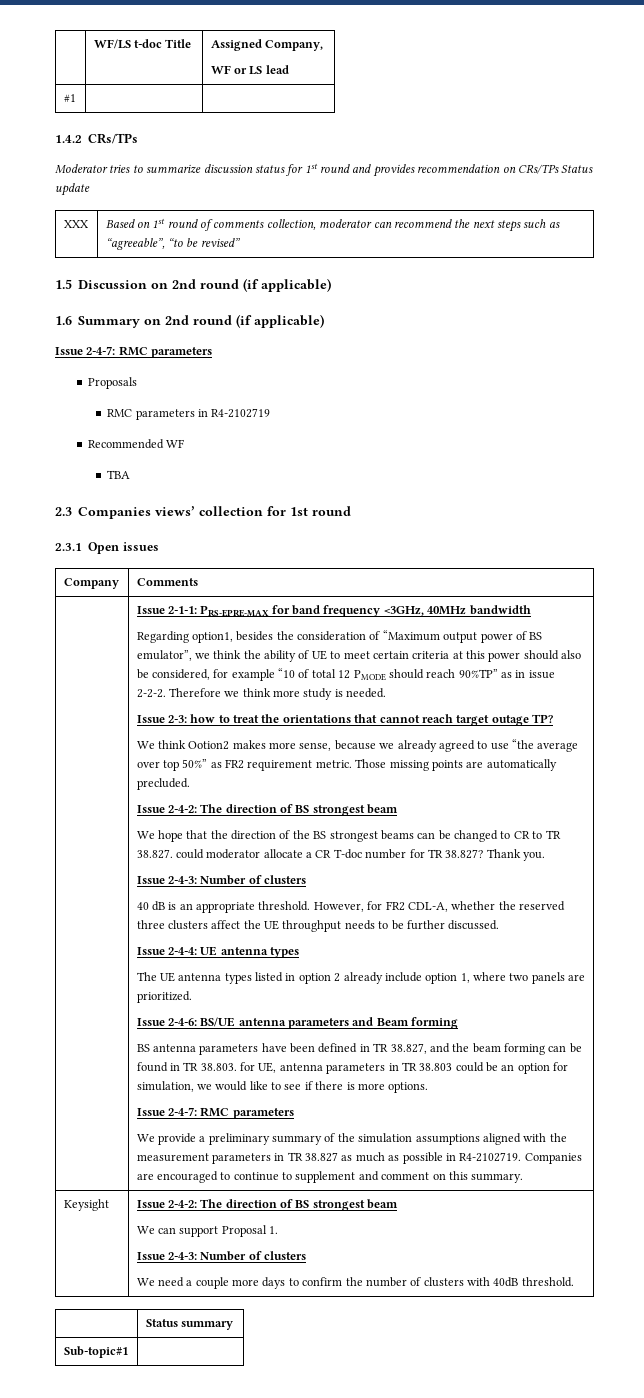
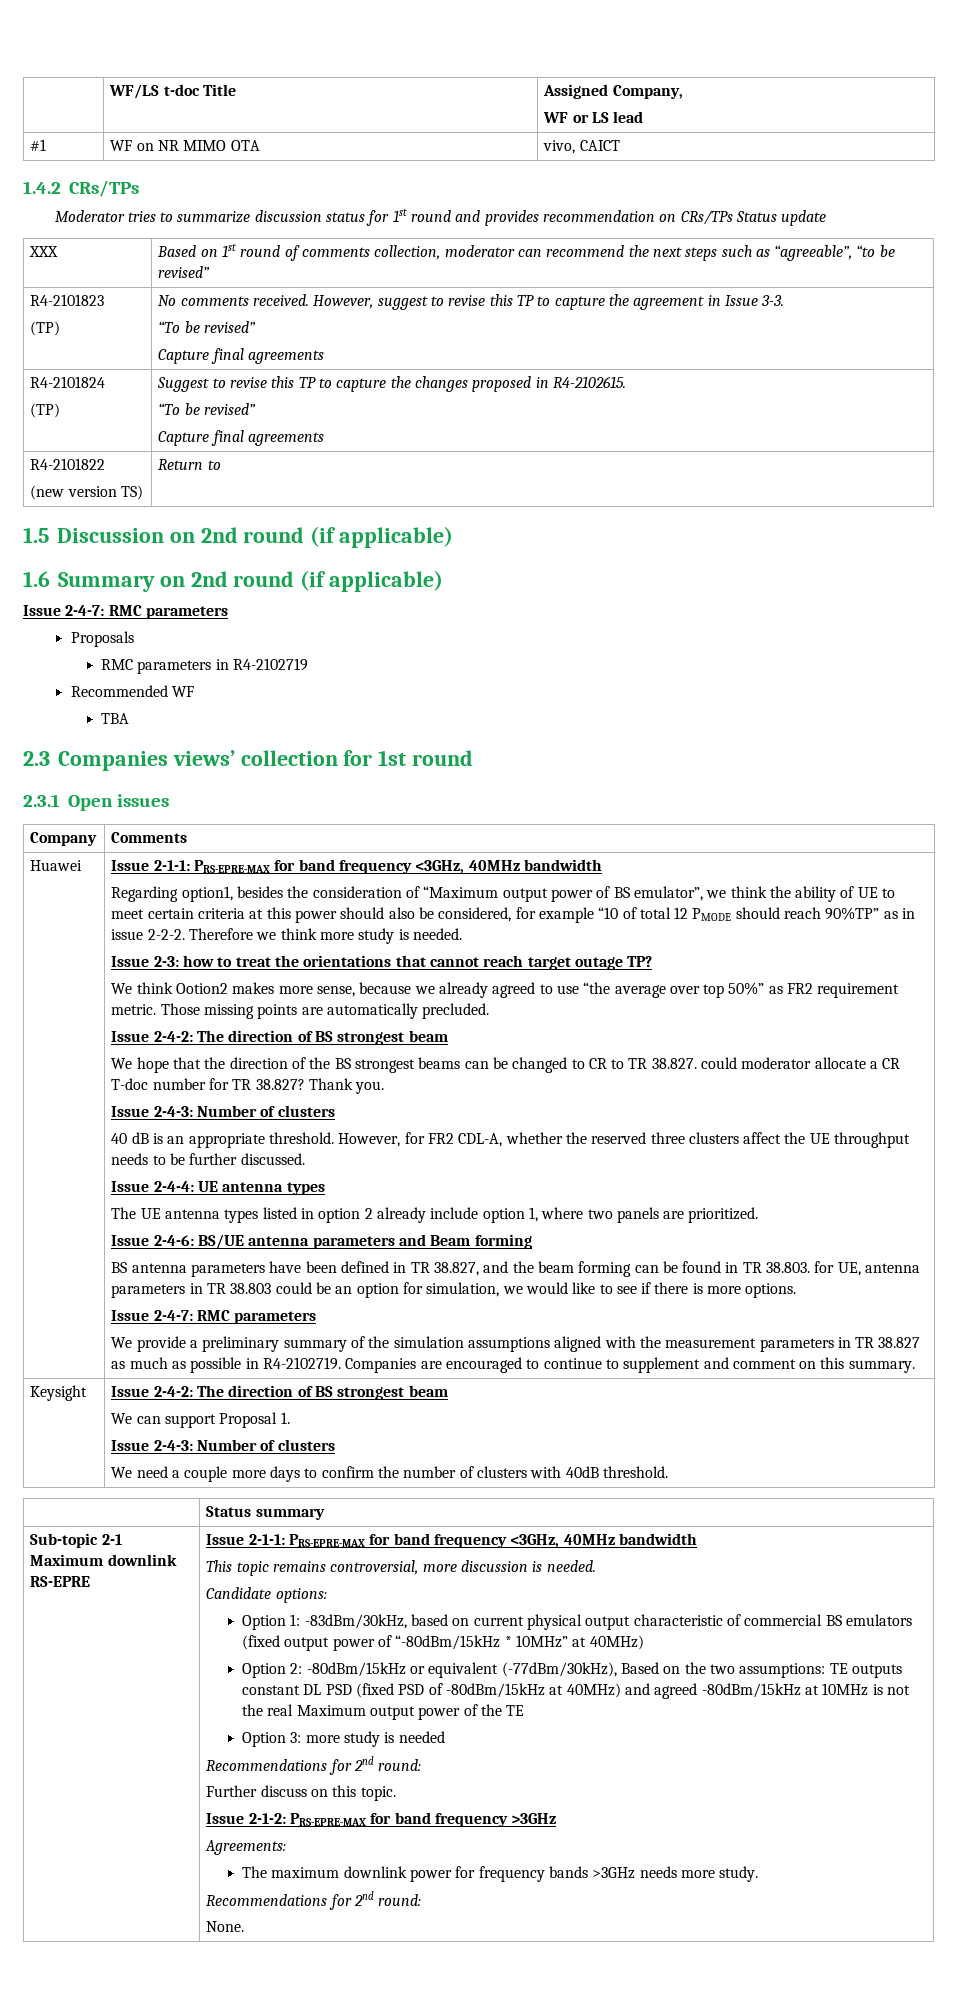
(76, 98) | -> [110,140,260,151] [543,140,620,154] WF on NR MIMO OTA | vivo, CAICT
(240, 242) none -> [30,294,105,306] [30,321,61,336] [158,294,785,310] [158,321,256,333] [158,348,324,364] [30,376,106,388] [30,403,61,418] [157,376,626,392] [158,403,256,415] [158,430,324,446] [30,458,106,470] [30,485,143,500] [158,459,221,470] // R4-2101823 // (TP) | No comments received. However, suggest to revise this TP to capture the agreement in Issue 3-3. // “To be revised” // Capture final agreements // R4-2101824 // (TP) | Suggest to revise this TP to capture the changes proposed in R4-2102615. // “To be revised” // Capture final agreements // R4-2101822 // (new version TS) | Return to
(198, 582) none -> [30,860,83,871] Huawei
[63,1346,128,1358] Sub-topic#1 | -> [30,1533,122,1548] [30,1554,177,1566] [30,1576,91,1587] [206,1533,697,1548] [206,1560,596,1576] [206,1587,327,1603] [242,1614,912,1630] [242,1635,644,1651] [242,1662,902,1678] [242,1683,910,1699] [242,1704,525,1720] [242,1731,445,1747] [206,1756,422,1775] [206,1785,396,1801] [206,1812,557,1827] [205,1840,287,1855] [242,1866,759,1882] [206,1891,422,1910] [206,1921,245,1932] Sub-topic 2-1 Maximum downlink RS-EPRE | Issue 2-1-1: PRS-EPRE-MAX for band frequency <3GHz, 40MHz bandwidth // This topic remains controversial, more discussion is needed. // Candidate options: // Option 1: -83dBm/30kHz, based on current physical output characteristic of commercial BS emulators (fixed output power of “-80dBm/15kHz * 10MHz” at 40MHz) // Option 2: -80dBm/15kHz or equivalent (-77dBm/30kHz), Based on the two assumptions: TE outputs constant DL PSD (fixed PSD of -80dBm/15kHz at 40MHz) and agreed -80dBm/15kHz at 10MHz is not the real Maximum output power of the TE // Option 3: more study is needed // Recommendations for 2nd round: // Further discuss on this topic. // Issue 2-1-2: PRS-EPRE-MAX for band frequency >3GHz // Agreements: // The maximum downlink power for frequency bands >3GHz needs more study. // Recommendations for 2nd round: // None.

